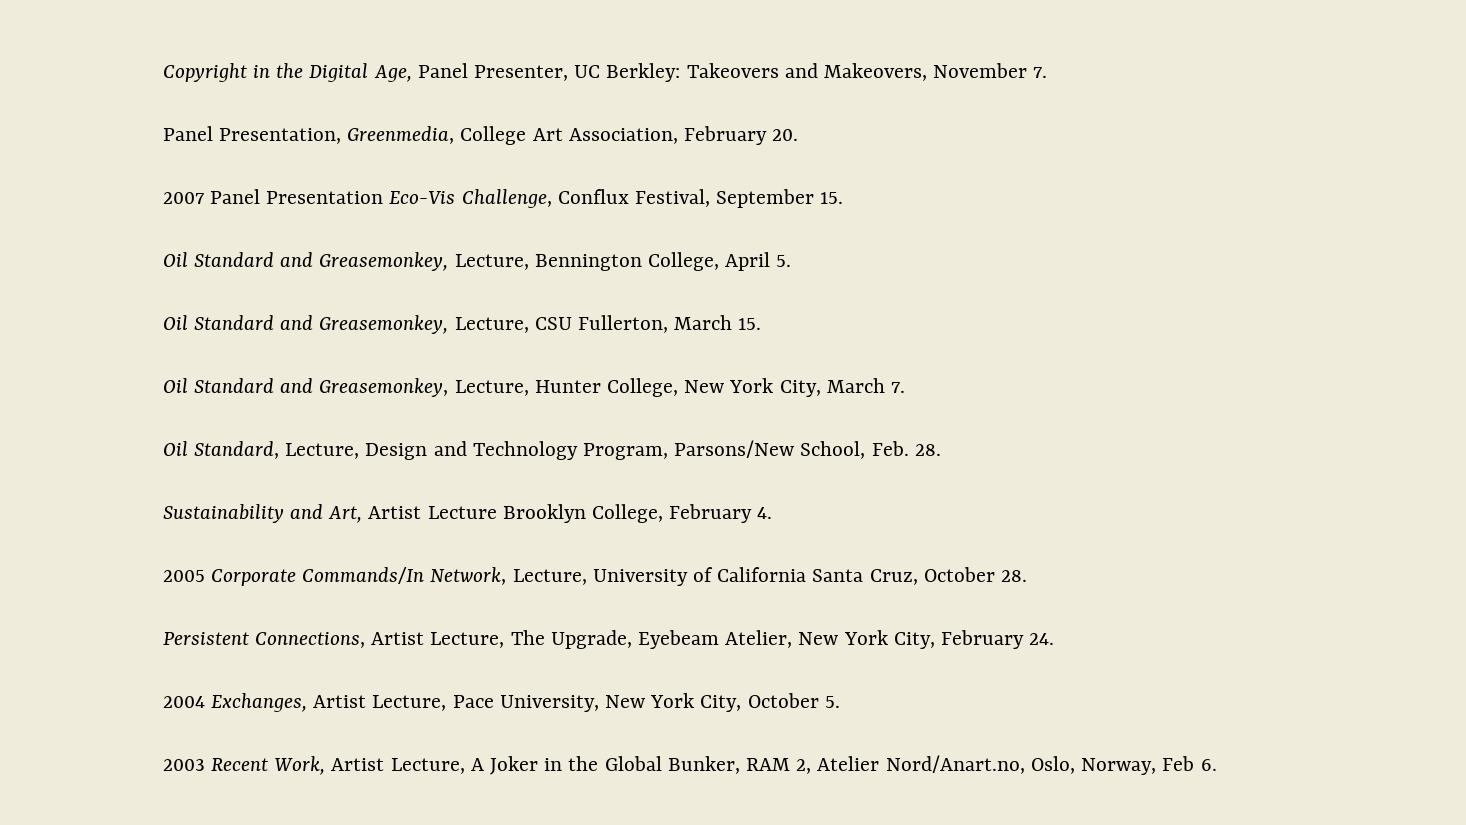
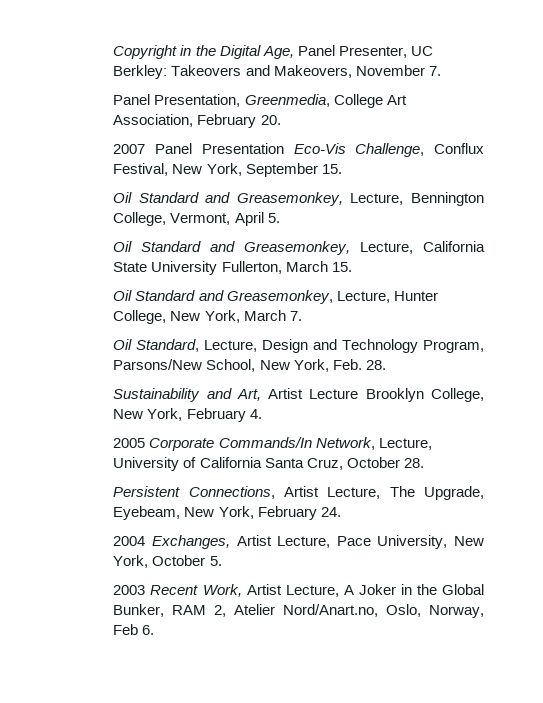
(711, 198) none -> [172,163,242,176] New York,
(720, 261) none -> [170,213,231,225] Vermont,
[534,317,572,330] CSU -> [423,241,486,252] [113,261,218,275] California State University
[729,378,821,397] York City, -> [204,310,240,323] York,
(866, 450) none -> [259,359,329,372] New York,
(664, 513) none -> [113,408,183,421] New York,
[638,630,935,649] Eyebeam Atelier, New York City, -> [113,506,254,520] Eyebeam, New York,
[650,693,742,712] York City, -> [113,555,149,568] York,

